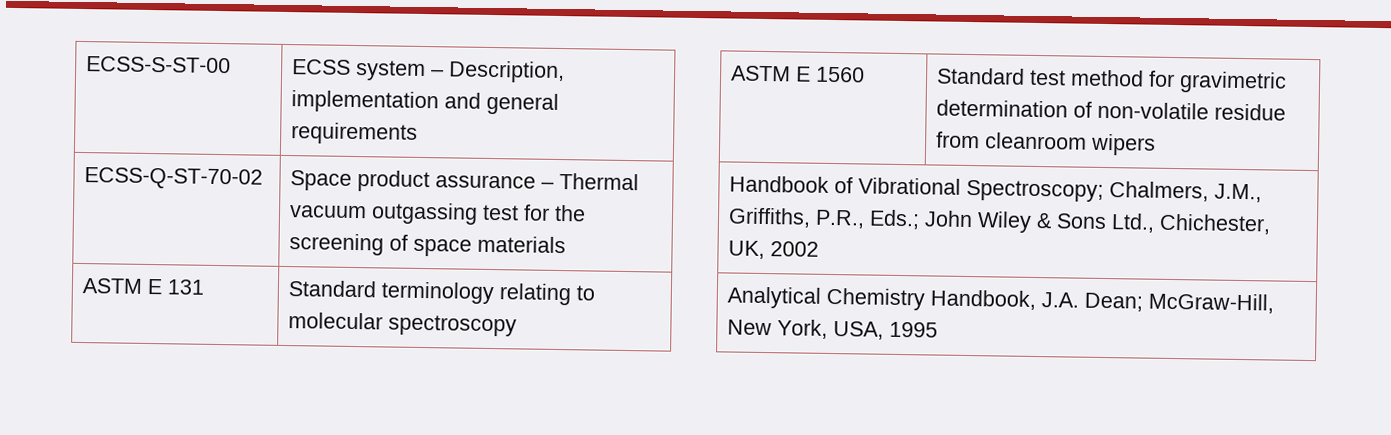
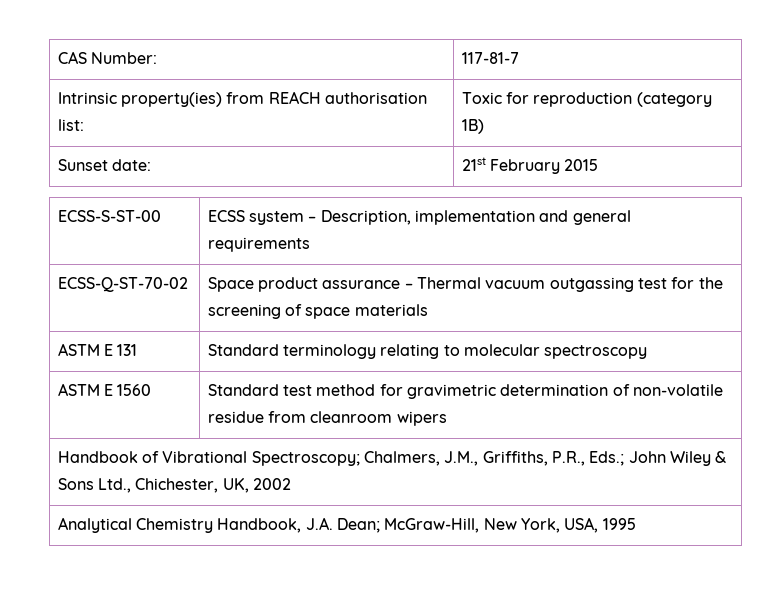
(85, 65) none -> [57,51,158,64] [461,52,519,64] [57,91,427,107] [57,119,84,131] [461,92,712,107] [461,119,484,134] [57,159,152,171] [461,157,599,174] CAS Number: | 117-81-7 // Intrinsic property(ies) from REACH authorisation list: | Toxic for reproduction (category 1B) // Sunset date: | 21st February 2015 //

